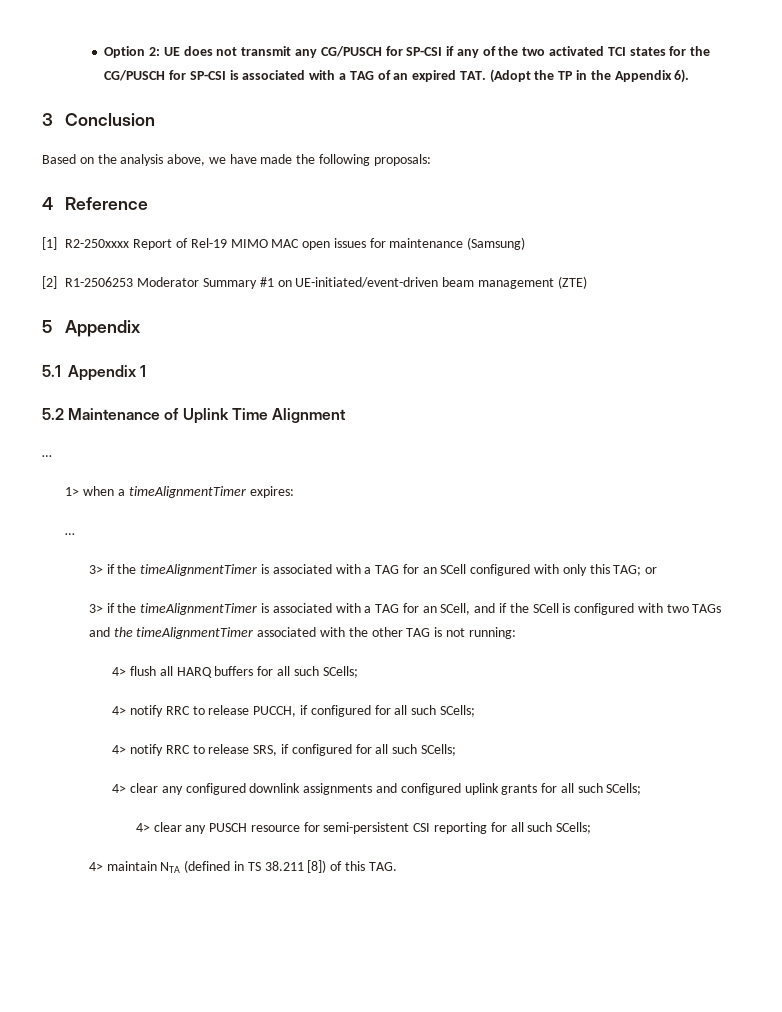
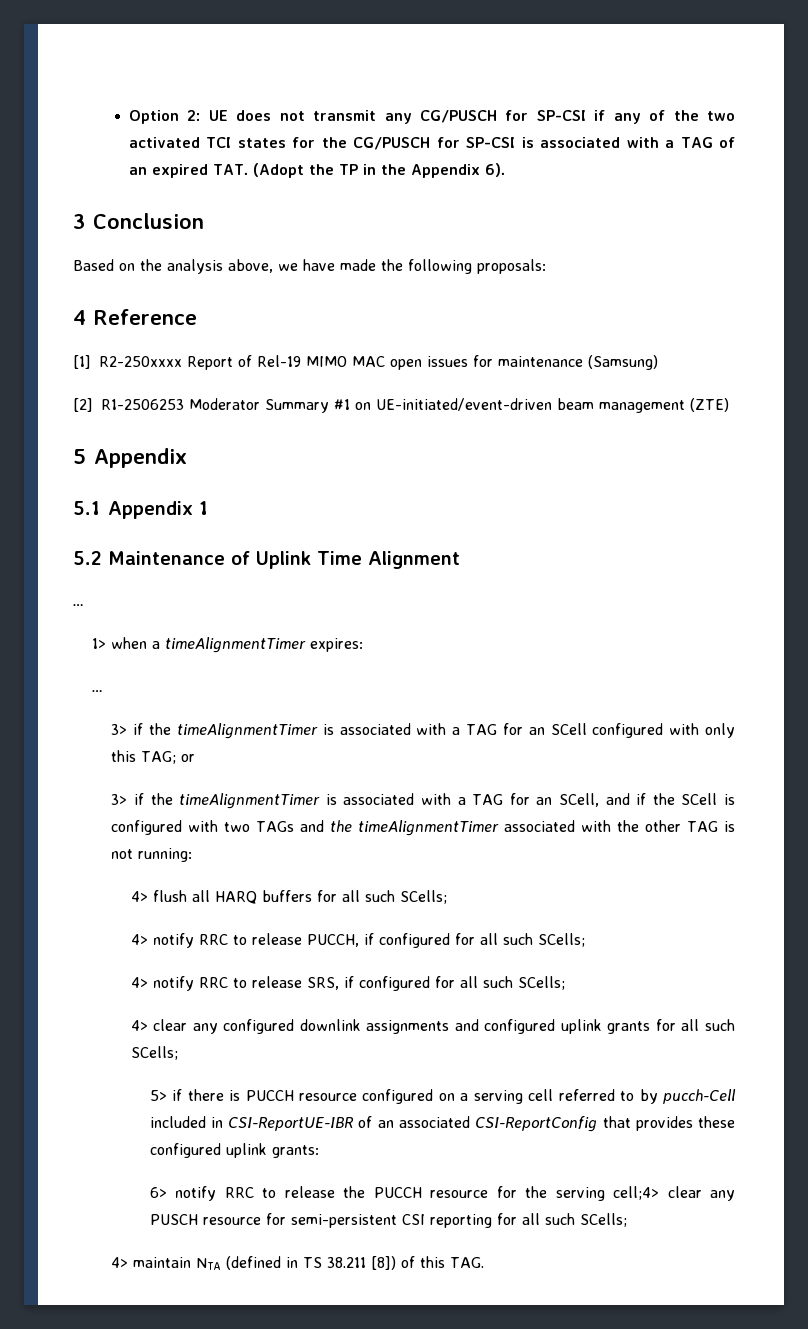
[135,823,150,832] 4> -> [149,1089,736,1104] [149,1116,735,1132] [149,1143,319,1158] [149,1186,660,1201] 5> if there is PUCCH resource configured on a serving cell referred to by pucch-Cell included in CSI-ReportUE-IBR of an associated CSI-ReportConfig that provides these configured uplink grants: // 6> notify RRC to release the PUCCH resource for the serving cell;4>

